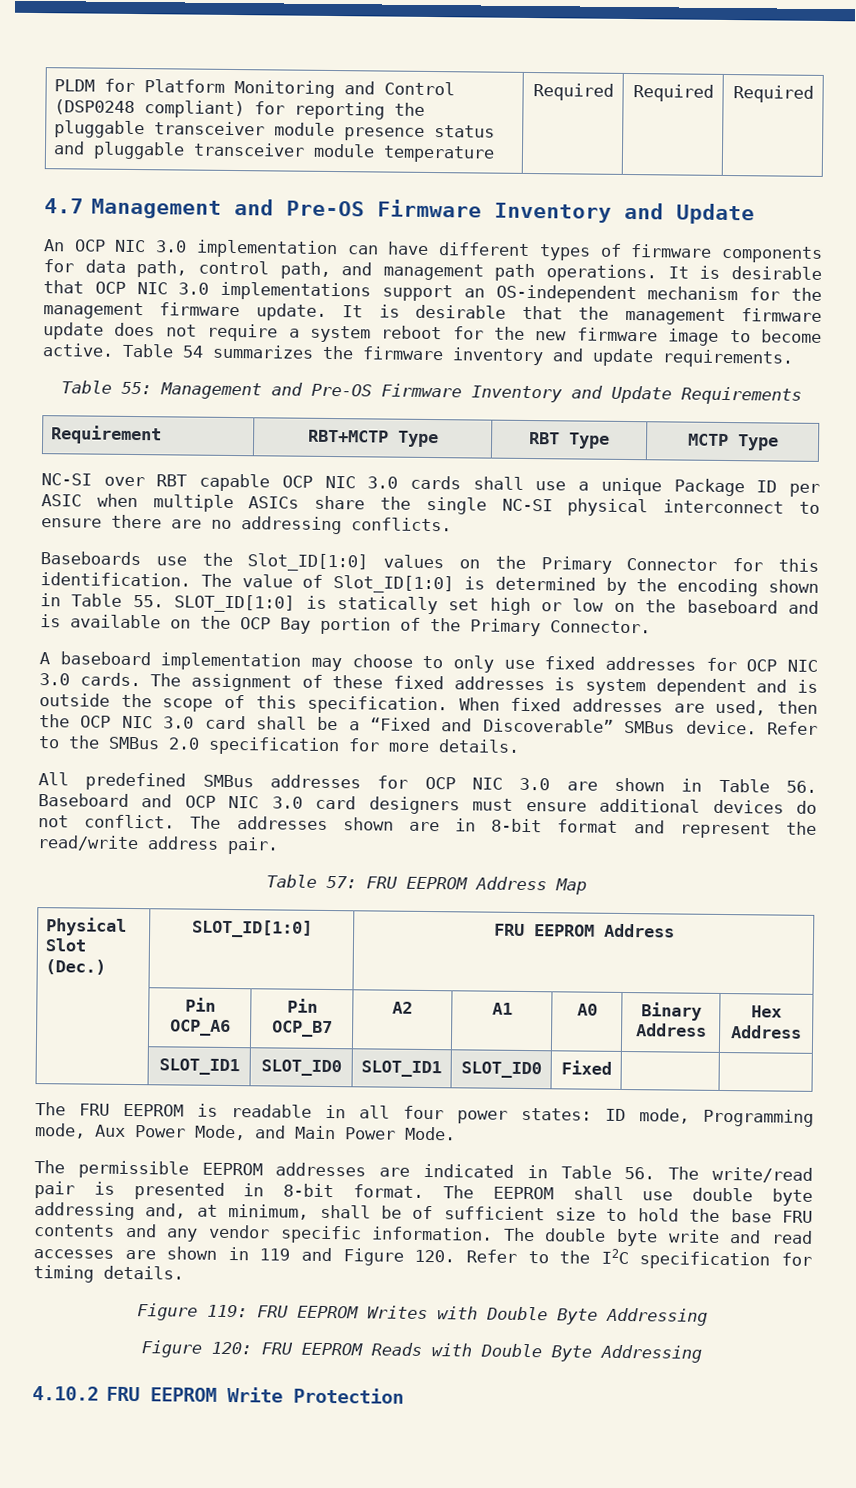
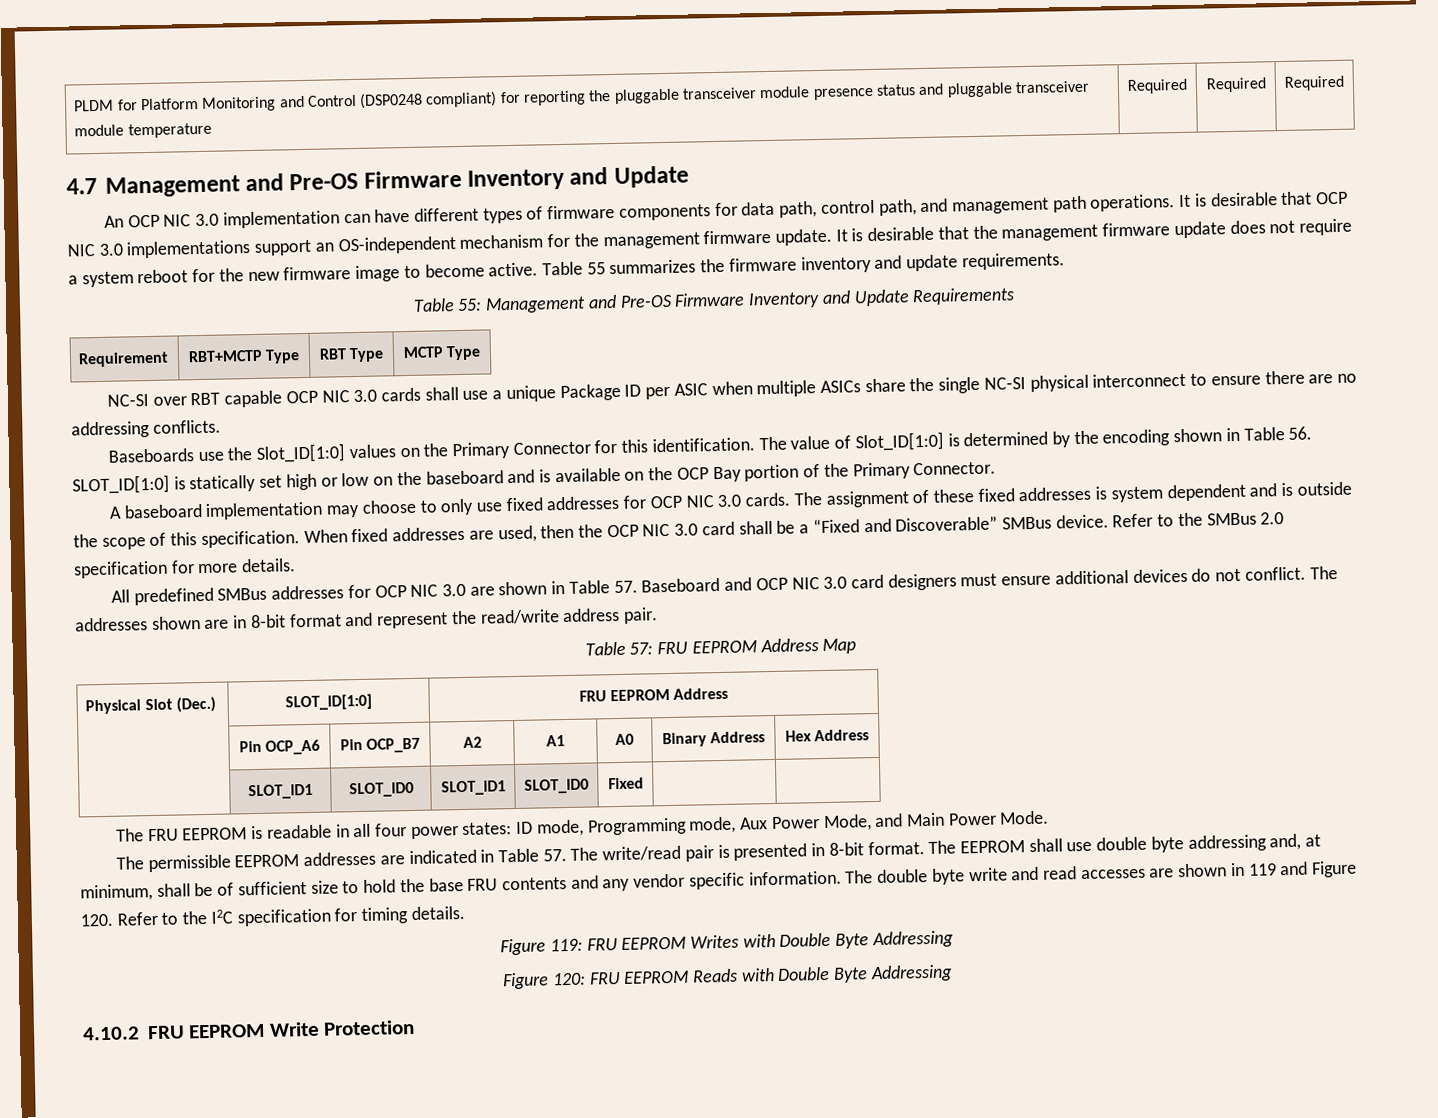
[182,345,204,358] 54 -> [586,262,606,275] 55
[132,595,164,608] 55. -> [1288,426,1313,440] 56.
[786,780,818,793] 56. -> [613,580,638,594] 57.
[624,1167,656,1180] 56. -> [542,849,567,862] 57.

